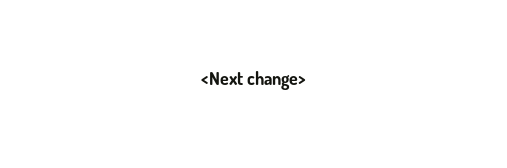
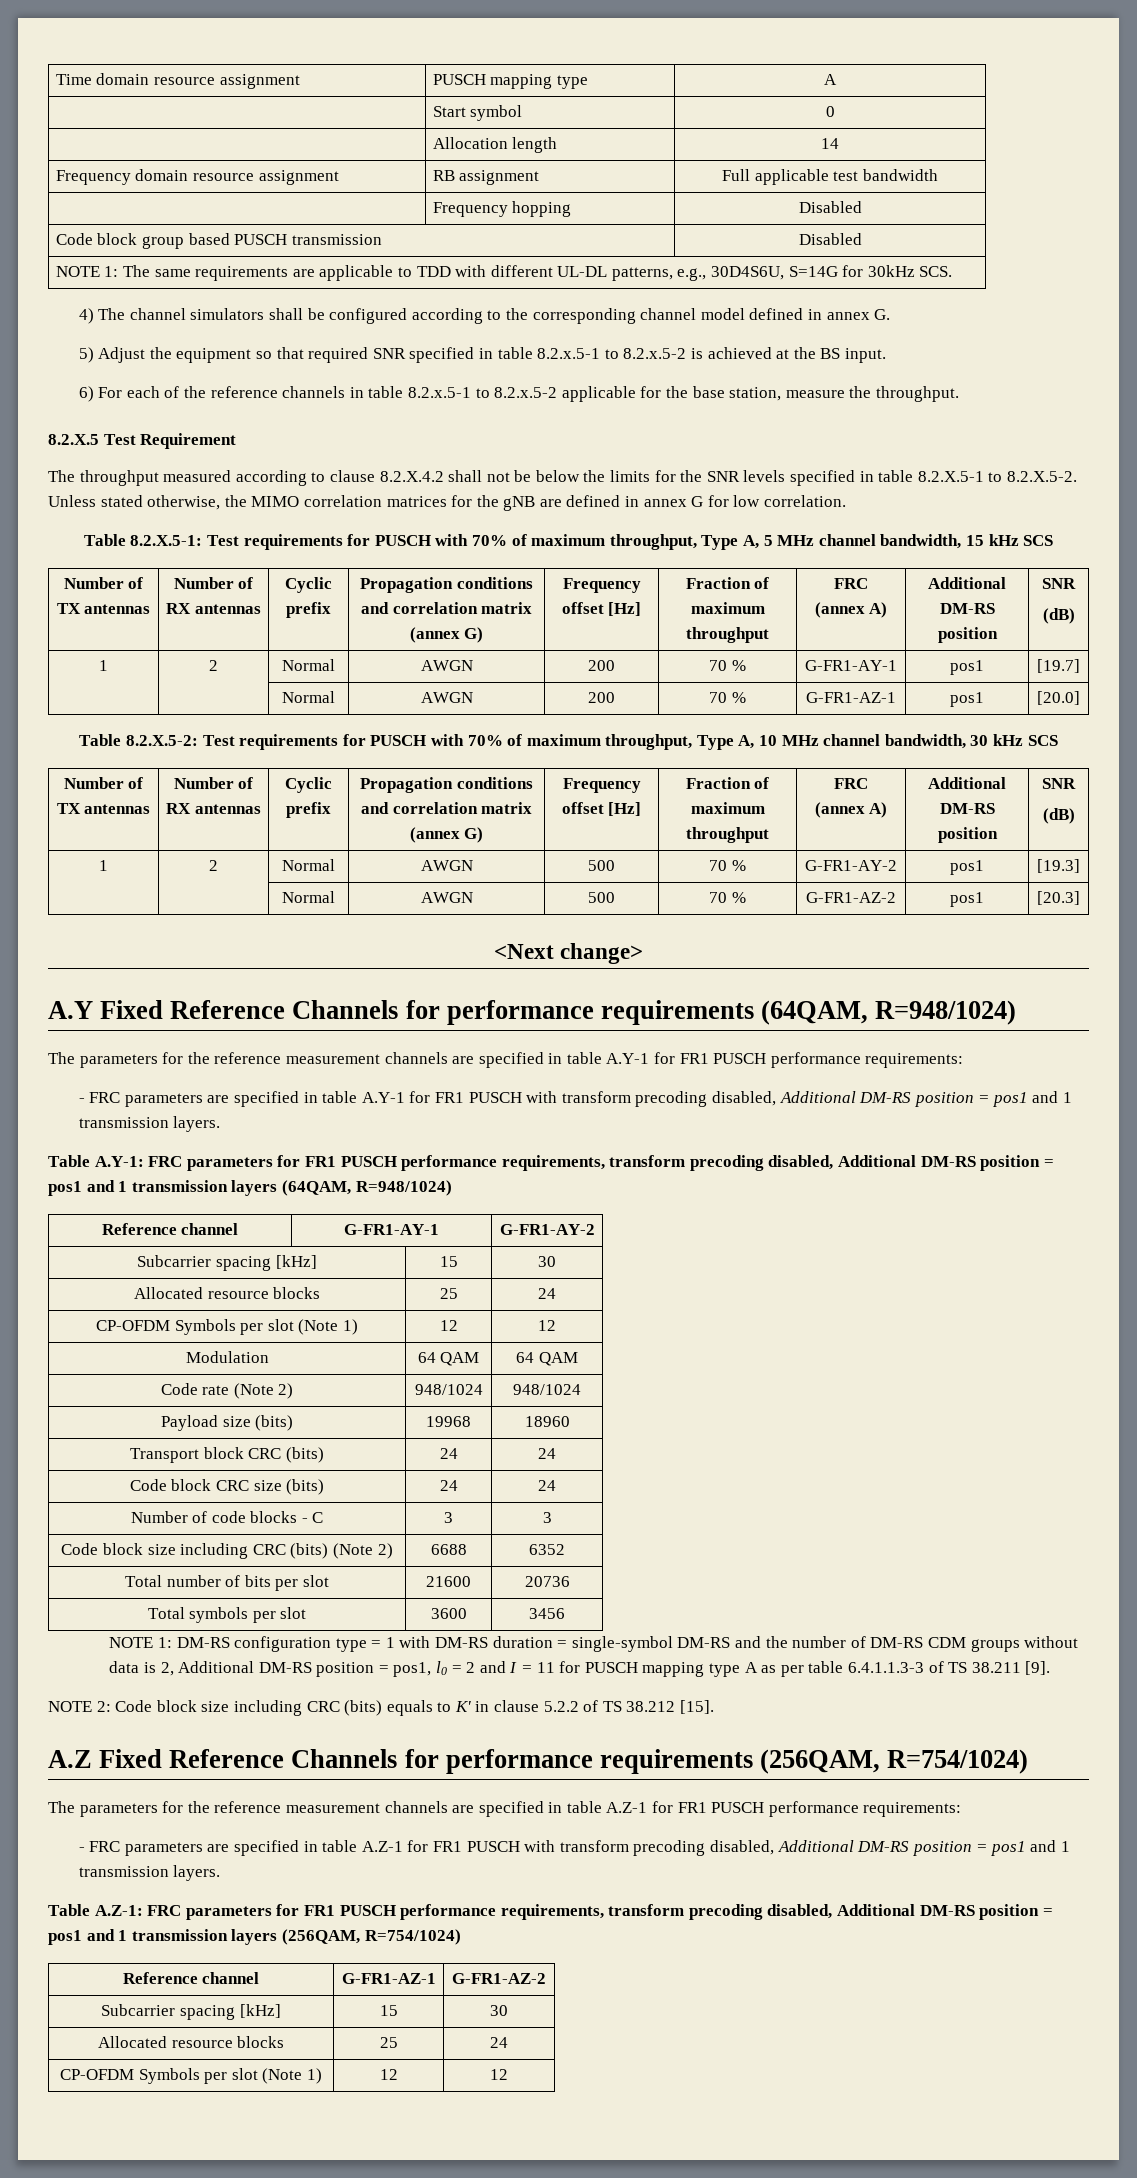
[200,71,307,90] <Next change> -> [55,73,300,89] [432,74,588,89] [824,74,837,85] [432,105,523,121] [825,106,835,117] [432,137,558,153] [821,138,839,149] [55,169,339,185] [432,170,540,185] [722,169,938,185] [432,201,572,217] [798,201,862,213] [55,233,382,249] [798,233,862,245] [55,265,953,281] [78,308,891,324] [78,347,886,363] [78,386,959,402] [48,433,237,449] [48,470,1077,486] [48,495,847,511] [83,534,1054,550] [63,577,144,589] [56,603,151,614] [173,577,254,589] [166,603,261,614] [285,577,332,593] [286,602,331,618] [360,577,533,593] [360,602,533,614] [409,627,484,643] [562,578,641,593] [561,602,642,616] [685,577,770,589] [690,602,765,614] [686,627,769,643] [834,578,868,589] [814,602,888,618] [928,577,1006,589] [939,603,995,614] [937,627,998,643] [1042,578,1076,589] [1042,608,1075,624] [99,660,108,671] [209,660,218,671] [282,659,335,671] [420,660,473,671] [588,660,615,671] [709,660,746,671] [805,660,897,671] [950,660,984,675] [1037,659,1080,673] [282,691,335,703] [420,692,473,703] [588,692,615,703] [709,692,746,703] [806,692,896,703] [950,692,984,707] [1037,691,1080,705] [79,734,1058,750] [63,777,144,789] [56,803,151,814] [173,777,254,789] [166,803,261,814] [285,777,332,793] [286,802,331,818] [360,777,533,793] [360,802,533,814] [409,827,484,843] [562,778,641,793] [561,802,642,816] [685,777,770,789] [690,802,765,814] [686,827,769,843] [834,778,868,789] [814,802,888,818] [928,777,1006,789] [939,803,995,814] [937,827,998,843] [1042,778,1076,789] [1042,808,1075,824] [99,860,108,871] [209,860,218,871] [282,859,335,871] [420,860,473,871] [588,860,615,871] [709,860,746,871] [805,860,897,871] [950,860,984,875] [1037,859,1080,873] [282,891,335,903] [420,892,473,903] [588,892,615,903] [709,892,746,903] [806,892,896,903] [950,892,984,907] [1037,891,1080,905] [493,943,644,964] [48,1000,1017,1025] [48,1052,964,1068] [78,1091,1073,1107] [78,1116,221,1132] [48,1155,1054,1171] [48,1180,452,1196] [101,1223,239,1235] [344,1224,439,1235] [499,1224,595,1235] [137,1255,317,1271] [439,1256,458,1267] [538,1256,556,1267] [133,1287,321,1299] [439,1288,458,1299] [538,1288,556,1299] [96,1319,358,1335] [439,1320,458,1331] [538,1320,556,1331] [185,1351,269,1363] [417,1352,480,1366] [516,1352,578,1366] [160,1383,294,1399] [414,1384,483,1395] [513,1384,581,1395] [160,1415,294,1431] [426,1416,471,1427] [524,1416,570,1427] [130,1447,324,1463] [439,1448,458,1459] [538,1448,556,1459] [129,1479,325,1495] [439,1480,458,1491] [538,1480,556,1491] [130,1511,324,1523] [444,1512,453,1523] [542,1512,552,1523] [61,1543,393,1559] [430,1544,467,1555] [529,1544,565,1555] [125,1575,329,1591] [426,1576,471,1587] [524,1576,570,1587] [147,1607,307,1623] [430,1608,467,1619] [529,1608,565,1619] [109,1636,1079,1652] [109,1661,1051,1677] [48,1700,715,1716] [48,1749,1029,1774] [48,1801,962,1817] [78,1840,1071,1856] [78,1865,221,1881] [48,1904,1053,1920] [48,1929,461,1945] [122,1972,260,1984] [341,1973,436,1984] [452,1973,546,1984] [101,2004,281,2020] [379,2005,398,2016] [490,2005,508,2016] [97,2036,285,2048] [379,2037,398,2048] [490,2037,508,2048] [60,2068,322,2084] [379,2069,398,2080] [490,2069,508,2080] Time domain resource assignment | PUSCH mapping type | A // | Start symbol | 0 // | Allocation length | 14 // Frequency domain resource assignment | RB assignment | Full applicable test bandwidth // | Frequency hopping | Disabled // Code block group based PUSCH transmission | Disabled // NOTE 1: The same requirements are applicable to TDD with different UL-DL patterns, e.g., 30D4S6U, S=14G for 30kHz SCS. // 4) The channel simulators shall be configured according to the corresponding channel model defined in annex G. // 5) Adjust the equipment so that required SNR specified in table 8.2.x.5-1 to 8.2.x.5-2 is achieved at the BS input. // 6) For each of the reference channels in table 8.2.x.5-1 to 8.2.x.5-2 applicable for the base station, measure the throughput. // 8.2.X.5 Test Requirement // The throughput measured according to clause 8.2.X.4.2 shall not be below the limits for the SNR levels specified in table 8.2.X.5-1 to 8.2.X.5-2. Unless stated otherwise, the MIMO correlation matrices for the gNB are defined in annex G for low correlation. // Table 8.2.X.5-1: Test requirements for PUSCH with 70% of maximum throughput, Type A, 5 MHz channel bandwidth, 15 kHz SCS // Number of TX antennas | Number of RX antennas | Cyclic prefix | Propagation conditions and correlation matrix (annex G) | Frequency offset [Hz] | Fraction of maximum throughput | FRC // (annex A) | Additional DM-RS position | SNR // (dB) // 1 | 2 | Normal | AWGN | 200 | 70 % | G-FR1-AY-1 | pos1 | [19.7] // | | Normal | AWGN | 200 | 70 % | G-FR1-AZ-1 | pos1 | [20.0] // Table 8.2.X.5-2: Test requirements for PUSCH with 70% of maximum throughput, Type A, 10 MHz channel bandwidth, 30 kHz SCS // Number of TX antennas | Number of RX antennas | Cyclic prefix | Propagation conditions and correlation matrix (annex G) | Frequency offset [Hz] | Fraction of maximum throughput | FRC // (annex A) | Additional DM-RS position | SNR // (dB) // 1 | 2 | Normal | AWGN | 500 | 70 % | G-FR1-AY-2 | pos1 | [19.3] // | | Normal | AWGN | 500 | 70 % | G-FR1-AZ-2 | pos1 | [20.3] // <Next change> // A.Y Fixed Reference Channels for performance requirements (64QAM, R=948/1024) // The parameters for the reference measurement channels are specified in table A.Y-1 for FR1 PUSCH performance requirements: // - FRC parameters are specified in table A.Y-1 for FR1 PUSCH with transform precoding disabled, Additional DM-RS position = pos1 and 1 transmission layers. // Table A.Y-1: FRC parameters for FR1 PUSCH performance requirements, transform precoding disabled, Additional DM-RS position = pos1 and 1 transmission layers (64QAM, R=948/1024) // Reference channel | G-FR1-AY-1 | G-FR1-AY-2 // Subcarrier spacing [kHz] | 15 | 30 // Allocated resource blocks | 25 | 24 // CP-OFDM Symbols per slot (Note 1) | 12 | 12 // Modulation | 64 QAM | 64 QAM // Code rate (Note 2) | 948/1024 | 948/1024 // Payload size (bits) | 19968 | 18960 // Transport block CRC (bits) | 24 | 24 // Code block CRC size (bits) | 24 | 24 // Number of code blocks - C | 3 | 3 // Code block size including CRC (bits) (Note 2) | 6688 | 6352 // Total number of bits per slot | 21600 | 20736 // Total symbols per slot | 3600 | 3456 // NOTE 1: DM-RS configuration type = 1 with DM-RS duration = single-symbol DM-RS and the number of DM-RS CDM groups without data is 2, Additional DM-RS position = pos1, l0 = 2 and I = 11 for PUSCH mapping type A as per table 6.4.1.1.3-3 of TS 38.211 [9]. // NOTE 2: Code block size including CRC (bits) equals to K' in clause 5.2.2 of TS 38.212 [15]. // A.Z Fixed Reference Channels for performance requirements (256QAM, R=754/1024) // The parameters for the reference measurement channels are specified in table A.Z-1 for FR1 PUSCH performance requirements: // - FRC parameters are specified in table A.Z-1 for FR1 PUSCH with transform precoding disabled, Additional DM-RS position = pos1 and 1 transmission layers. // Table A.Z-1: FRC parameters for FR1 PUSCH performance requirements, transform precoding disabled, Additional DM-RS position = pos1 and 1 transmission layers (256QAM, R=754/1024) // Reference channel | G-FR1-AZ-1 | G-FR1-AZ-2 // Subcarrier spacing [kHz] | 15 | 30 // Allocated resource blocks | 25 | 24 // CP-OFDM Symbols per slot (Note 1) | 12 | 12

